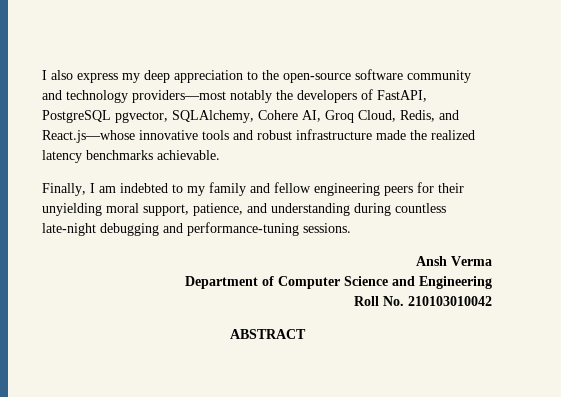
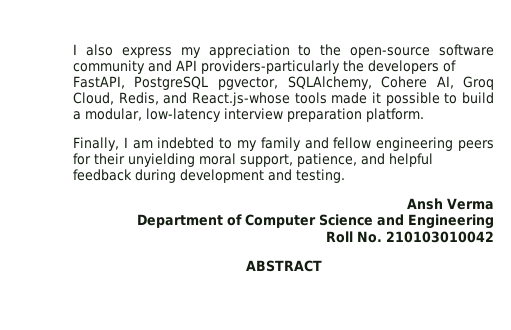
[144,70,170,83] deep -> (201, 52) none
[66,90,272,103] technology providers—most notably -> [176,60,340,74] API providers-particularly
[42,129,475,143] [42,150,220,163] React.js—whose innovative tools and robust infrastructure made the realized latency benchmarks achievable. -> [192,92,495,106] [73,108,424,122] React.js-whose tools made it possible to build a modular, low-latency interview preparation platform.
[271,203,446,216] [42,222,351,236] understanding during countless late-night debugging and performance-tuning sessions. -> [389,153,433,167] [73,169,345,183] helpful feedback during development and testing.

